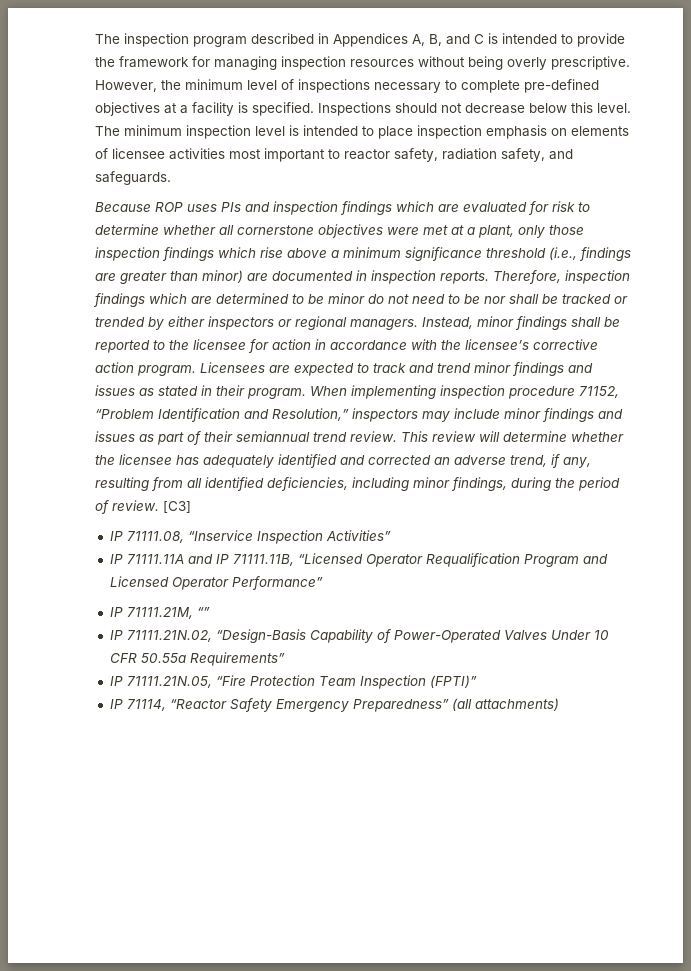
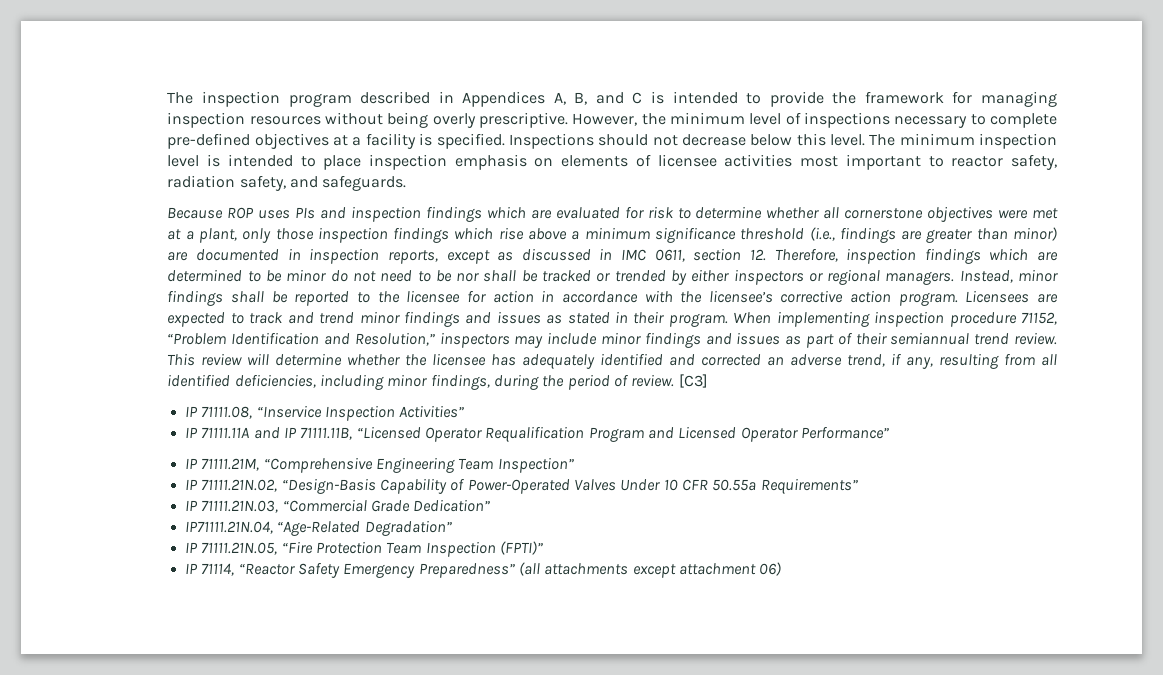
[439,271,489,284] reports. -> [387,248,766,264] reports, except as discussed in IMC 0611, section 12.
[196,607,210,617] “” -> [263,457,574,473] “Comprehensive Engineering Team Inspection”
(285, 659) none -> [185,499,491,513] [185,520,452,536] // IP 71111.21N.03, “Commercial Grade Dedication” // IP71111.21N.04, “Age-Related Degradation”
[474,698,559,711] attachments) -> [544,562,782,578] attachments except attachment 06)

